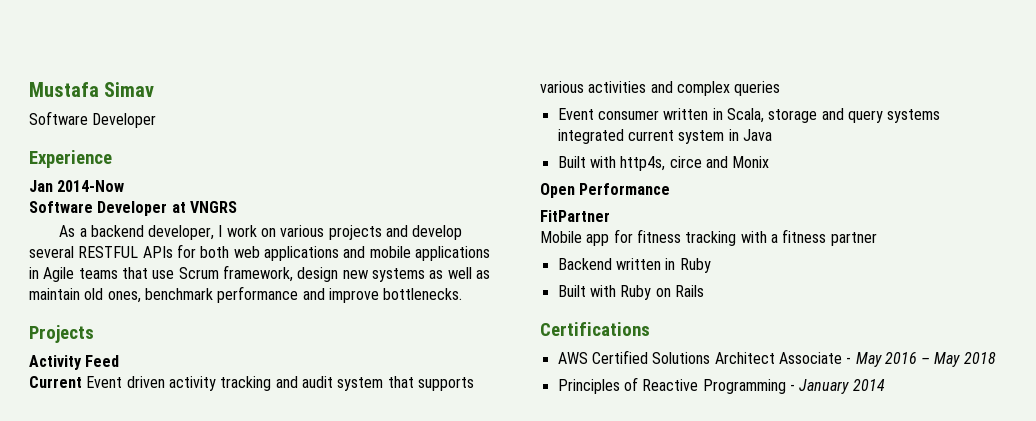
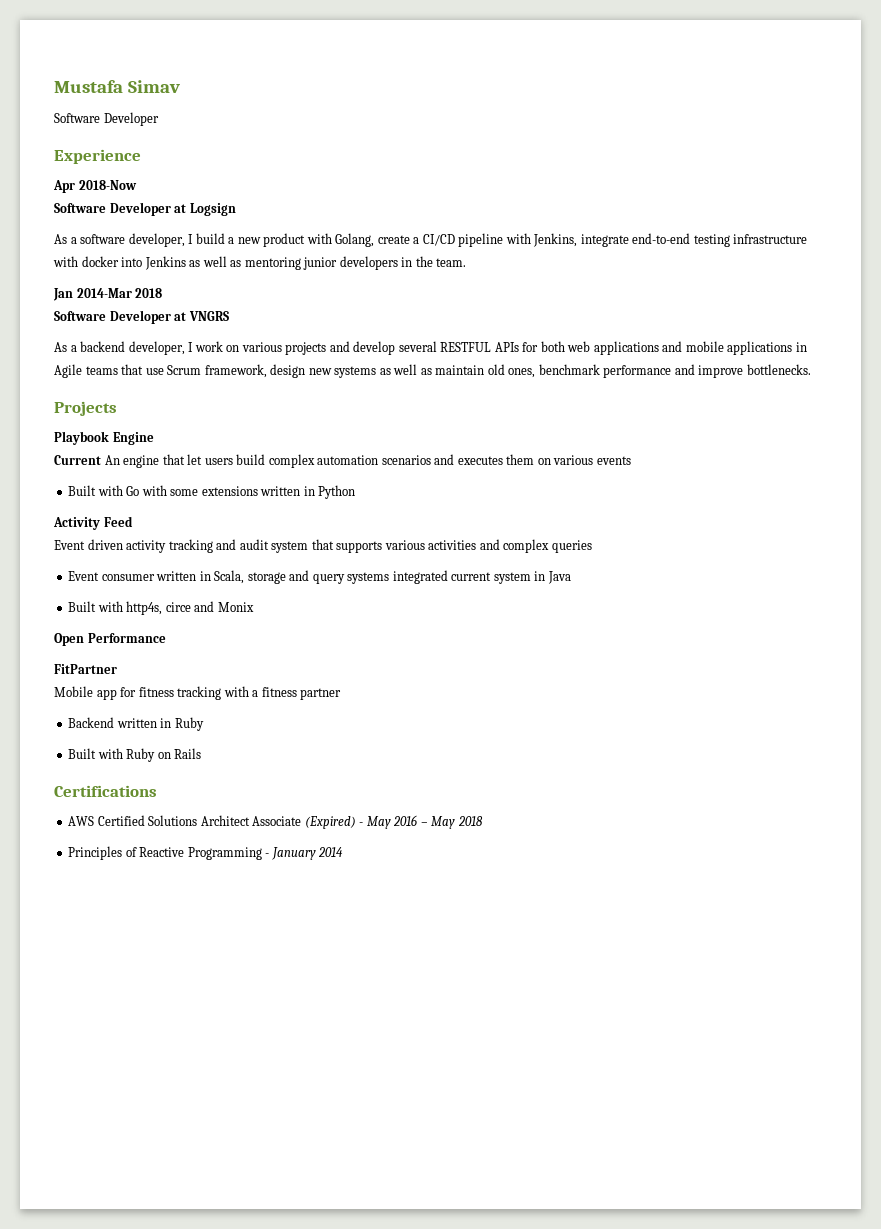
(112, 159) none -> [53,180,137,193] [54,202,236,216] [54,233,808,247] [53,256,467,270] // Apr 2018-Now // Software Developer at Logsign // As a software developer, I build a new product with Golang, create a CI/CD pipeline with Jenkins, integrate end-to-end testing infrastructure with docker into Jenkins as well as mentoring junior developers in the team.
[57,180,125,192] 2014-Now -> [76,288,163,298] 2014-Mar 2018
(94, 334) none -> [54,431,154,445] [54,454,631,468] [68,485,356,499] // Playbook Engine // Current An engine that let users build complex automation scenarios and executes them on various events // Built with Go with some extensions written in Python
[29,376,82,388] Current -> (133, 521) none
(842, 358) none -> [304,816,356,829] (Expired)

